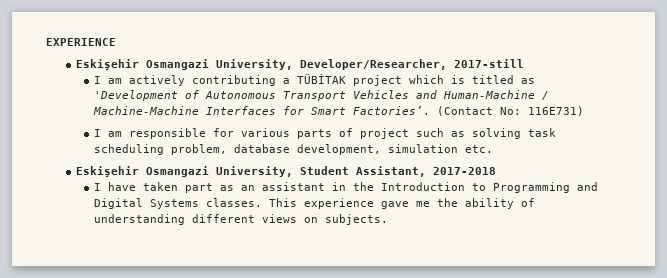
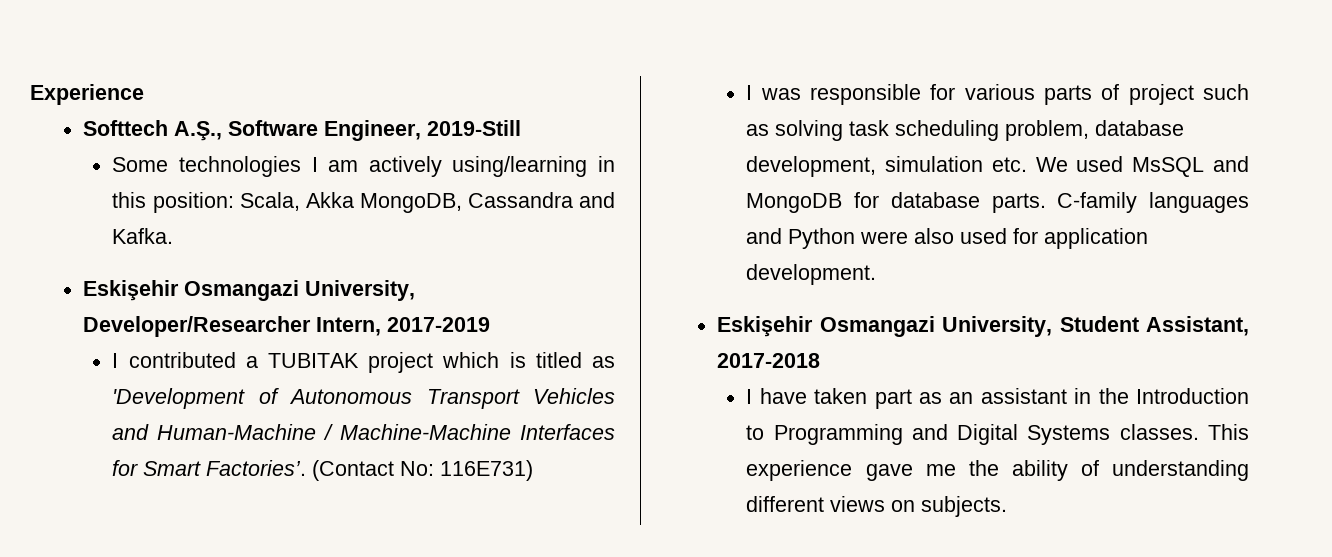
[46,38,116,46] [76,59,525,70] [94,74,347,86] EXPERIENCE // Eskişehir Osmangazi University, Developer/Researcher, 2017-still // I am actively contributing a TÜBİTAK -> [30,84,144,105] [83,120,522,141] [112,156,615,177] [112,192,615,213] [112,228,174,244] [83,280,416,301] [83,316,491,337] [112,352,360,368] Experience // Softtech A.Ş., Software Engineer, 2019-Still // Some technologies I am actively using/learning in this position: Scala, Akka MongoDB, Cassandra and Kafka. // Eskişehir Osmangazi University, Developer/Researcher Intern, 2017-2019 // I contributed a TUBITAK
[108,131,123,137] am -> [760,88,801,100] was
(494, 149) none -> [1035,156,1249,177] [746,192,1249,213] [746,228,1149,249] [746,264,877,285] We used MsSQL and MongoDB for database parts. C-family languages and Python were also used for application development.

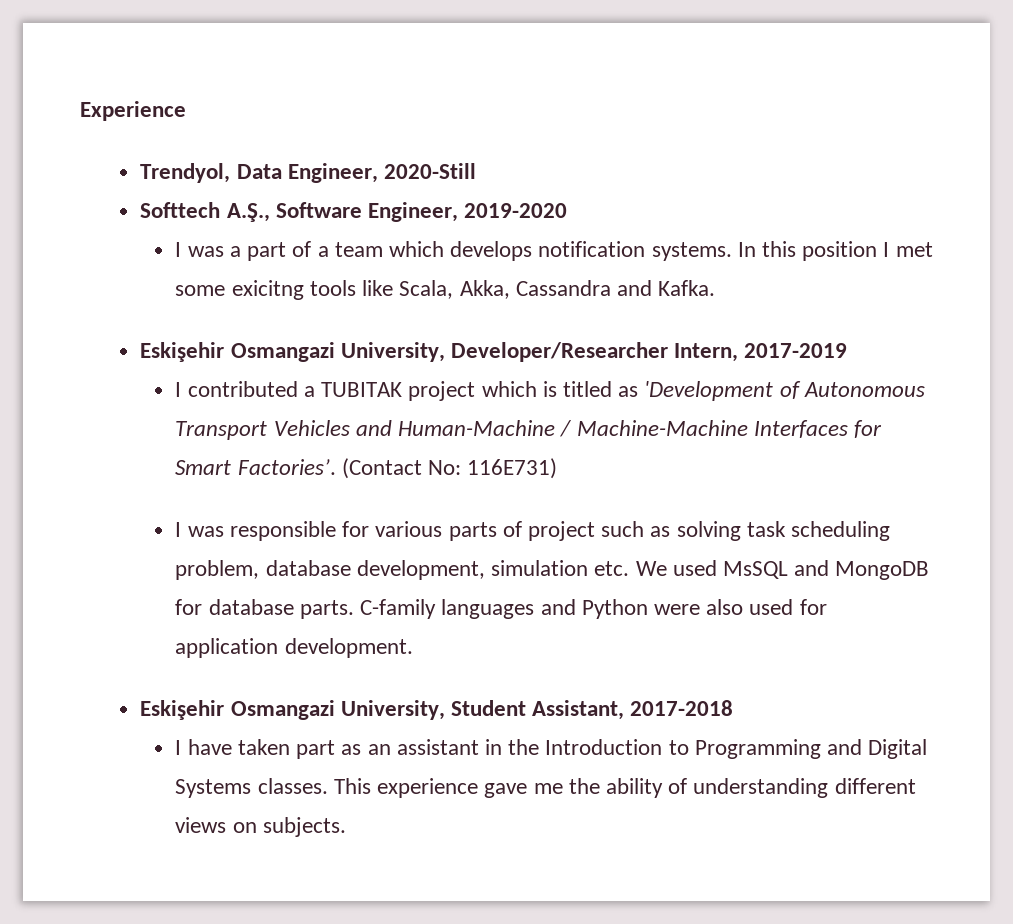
(144, 94) none -> [140,163,477,183] // Trendyol, Data Engineer, 2020-Still
[427,120,522,136] [112,156,615,177] [112,192,462,213] 2019-Still // Some technologies I am actively using/learning in this position: Scala, Akka MongoDB, -> [464,203,568,218] [175,241,933,261] [175,280,510,300] 2019-2020 // I was a part of a team which develops notification systems. In this position I met some exicitng tools like Scala, Akka,

